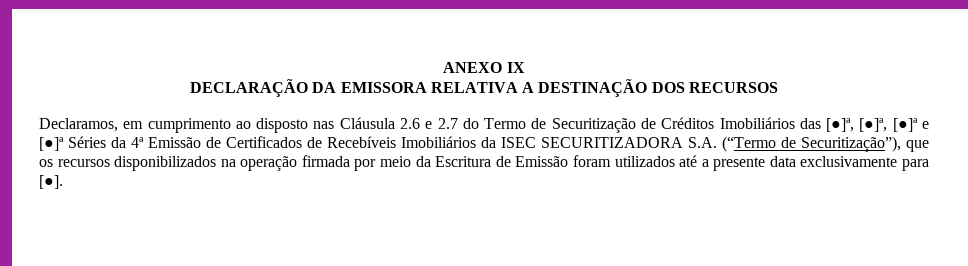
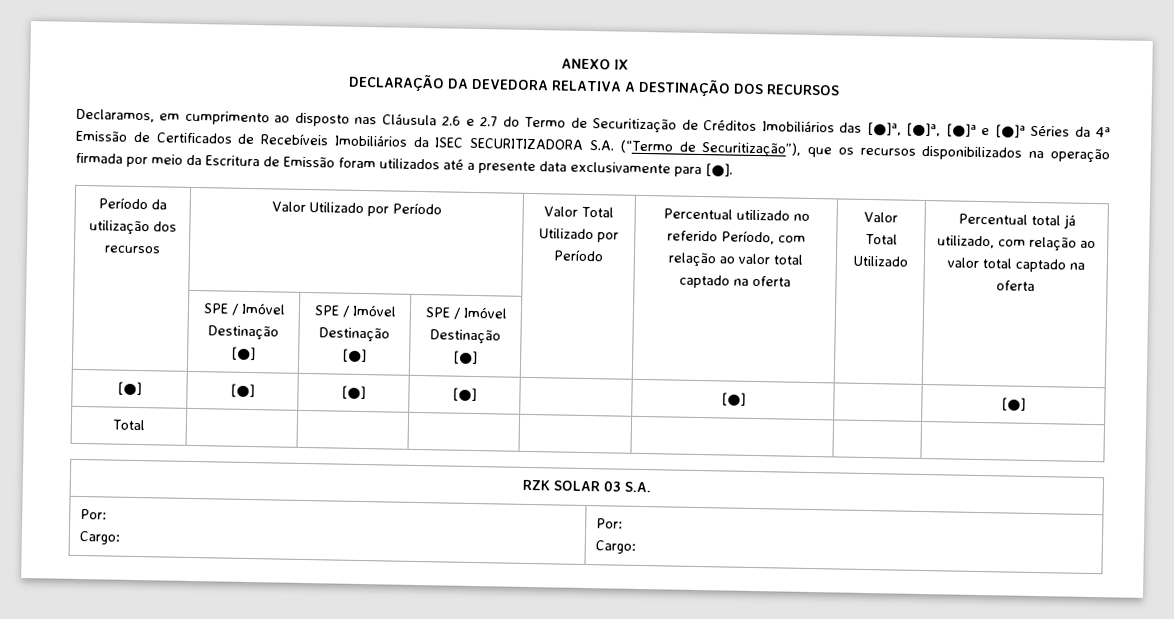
[340,82,427,93] EMISSORA -> [471,78,550,91] DEVEDORA
(63, 182) none -> [98,197,167,210] [88,220,177,236] [103,245,161,254] [271,201,442,217] [544,206,615,218] [539,228,619,243] [553,249,604,262] [662,208,810,221] [666,230,806,245] [667,252,804,268] [679,274,791,289] [864,211,898,223] [864,233,898,245] [852,255,908,267] [957,213,1076,229] [937,235,1096,252] [946,257,1085,273] [996,280,1035,291] [202,302,286,316] [208,325,279,341] [231,346,256,361] [313,304,397,318] [319,327,390,343] [342,348,368,363] [424,306,508,320] [430,329,502,345] [453,350,479,365] [117,381,142,396] [230,383,255,398] [341,385,367,400] [452,387,478,402] [720,392,746,406] [1001,397,1026,411] [112,419,146,431] [522,479,651,493] [79,508,107,520] [78,530,120,545] [595,518,623,529] [594,540,636,554] // Período da utilização dos recursos | Valor Utilizado por Período | Valor Total Utilizado por Período | Percentual utilizado no referido Período, com relação ao valor total captado na oferta | Valor Total Utilizado | Percentual total já utilizado, com relação ao valor total captado na oferta // | SPE / Imóvel Destinação [●] | SPE / Imóvel Destinação [●] | SPE / Imóvel Destinação [●] | | | | // [●] | [●] | [●] | [●] | | [●] | | [●] // Total | | | | | | | // RZK SOLAR 03 S.A. // Por: // Cargo: | Por: // Cargo:

